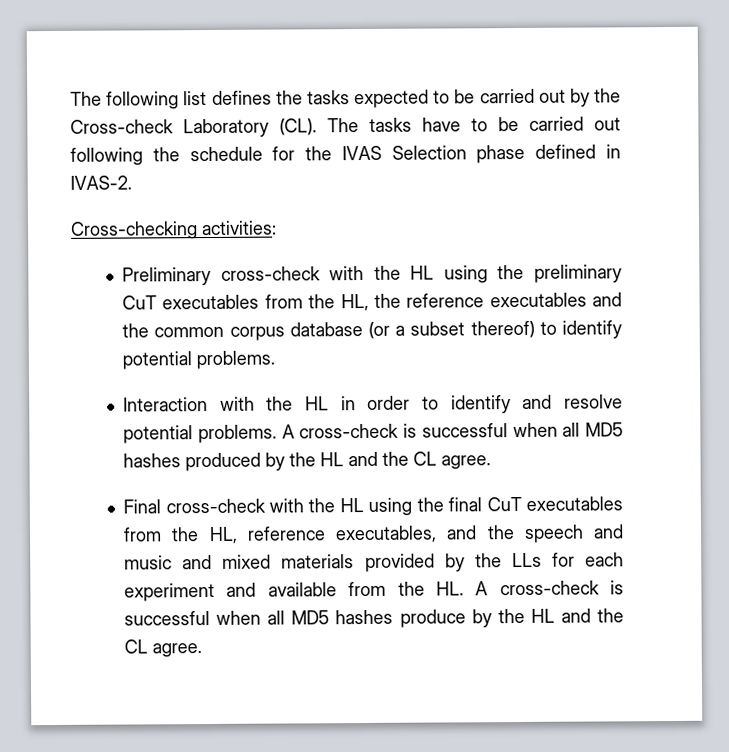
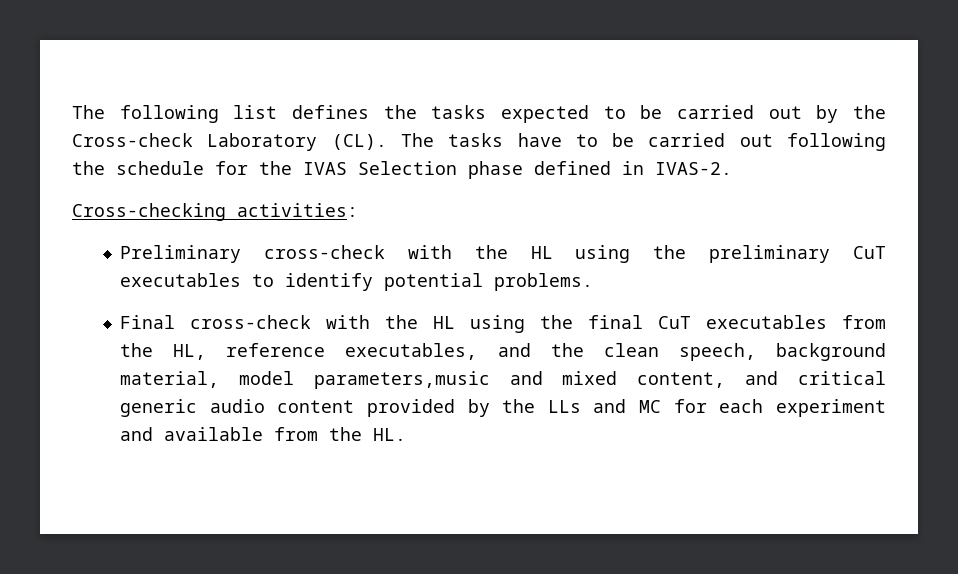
[264,292,622,312] [122,320,623,341] [122,350,276,370] [123,394,624,414] [123,422,623,444] [123,451,492,472] from the HL, the reference executables and the common corpus database (or a subset thereof) to identify potential problems. // Interaction with the HL in order to identify and resolve potential problems. A cross-check is successful when all MD5 hashes produced by the HL and the CL agree. -> [252,273,594,291] to identify potential problems.
[523,524,624,543] [124,554,355,570] speech and music and mixed materials -> [603,343,886,361] [120,371,886,389] [120,399,355,417] clean speech, background material, model parameters,music and mixed content, and critical generic audio content
(542, 560) none -> [593,399,662,413] and MC
[475,580,624,596] [124,608,625,628] [124,639,203,658] A cross-check is successful when all MD5 hashes produce by the HL and the CL agree. -> (407, 434) none

